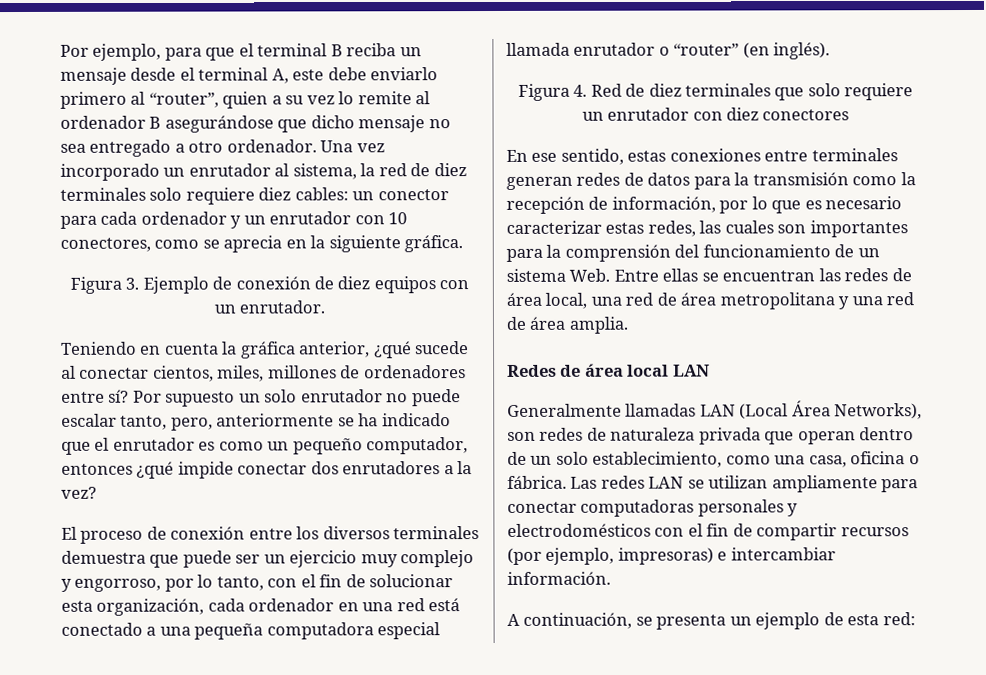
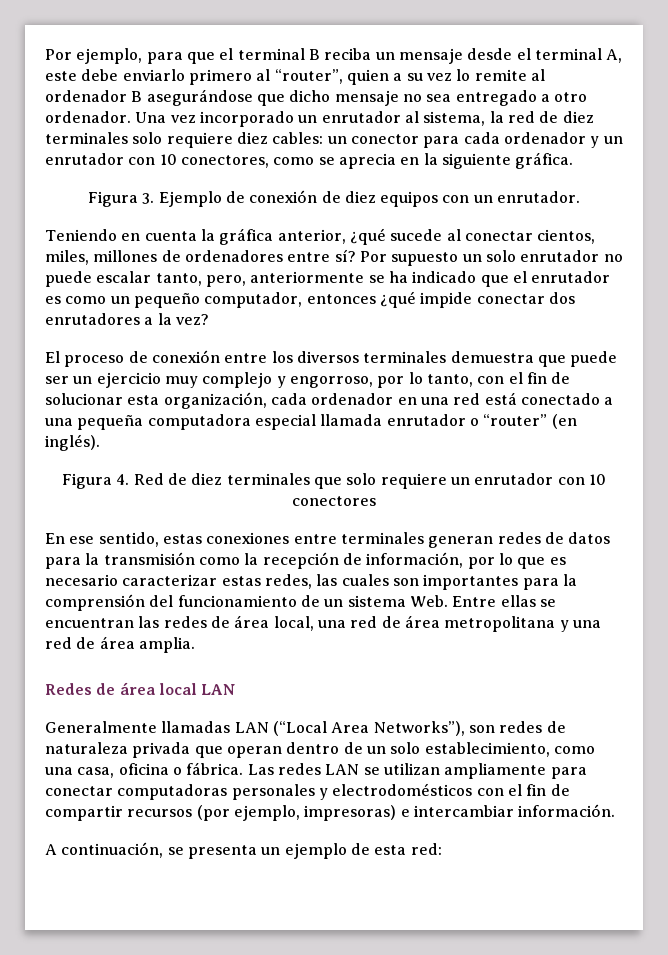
[725,107,759,121] diez -> [588,474,606,485] 10
[739,400,923,420] (Local Área Networks), -> [272,721,465,736] (“Local Area Networks”),

